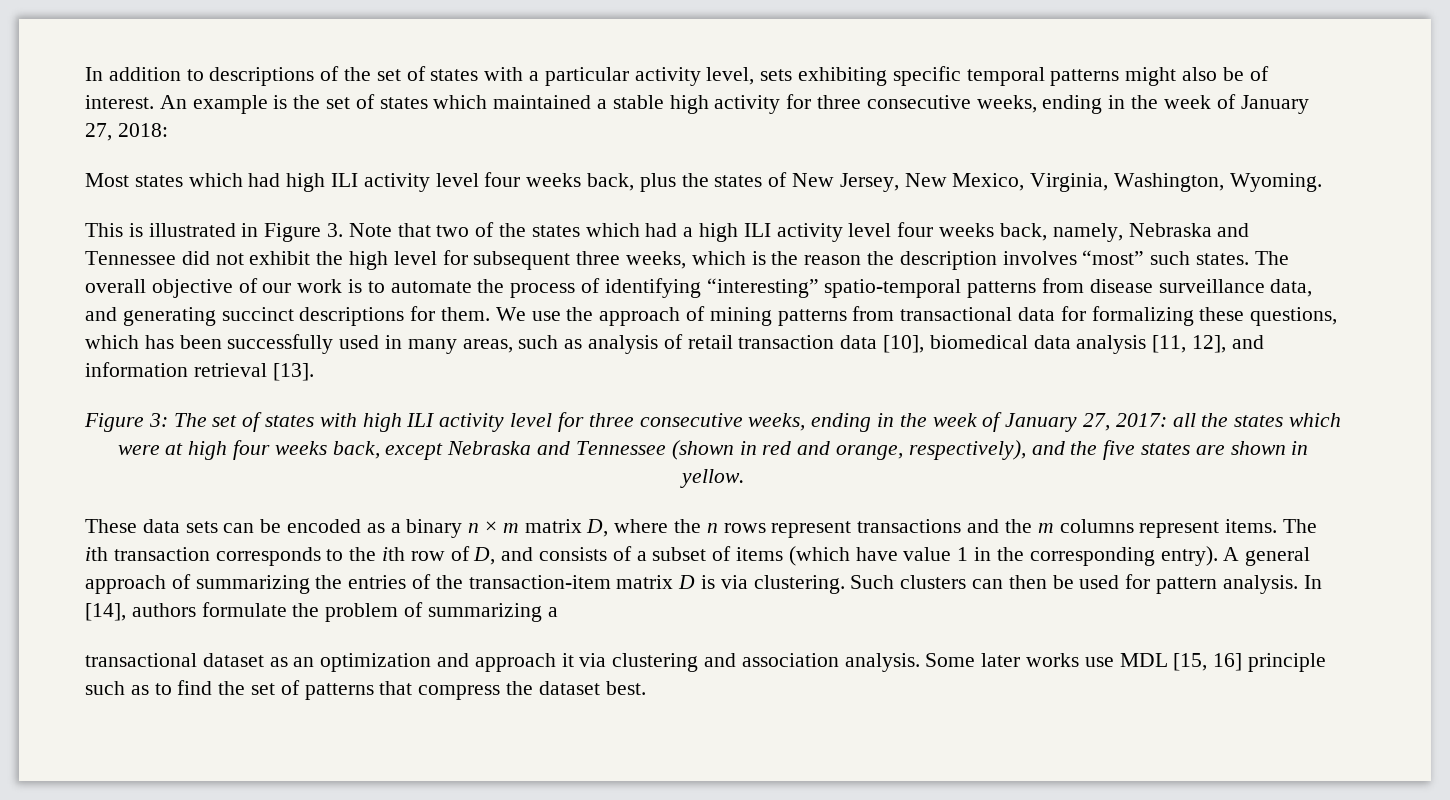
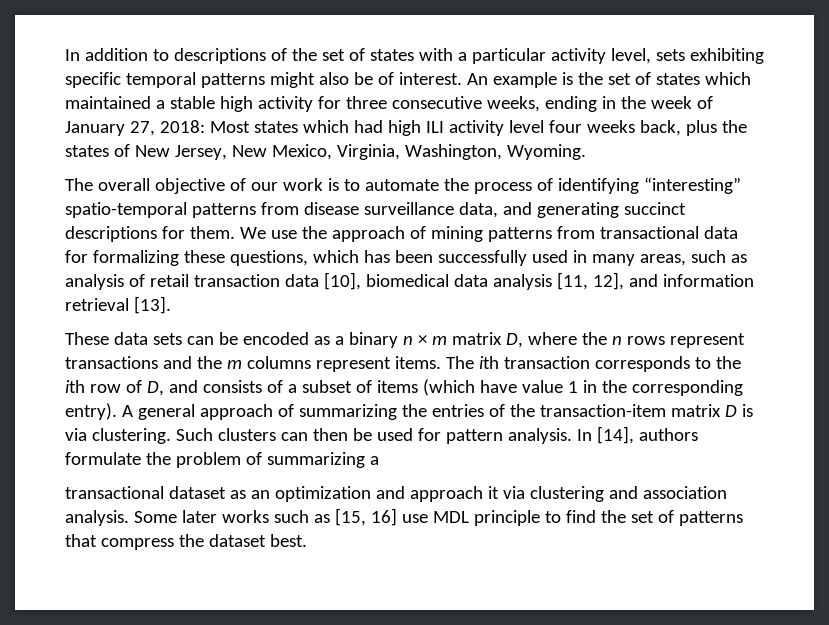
(168, 130) // -> (205, 126) none
[85,222,1250,242] [85,250,1250,270] This is illustrated in Figure 3. Note that two of the states which had a high ILI activity level four weeks back, namely, Nebraska and Tennessee did not exhibit the high level for subsequent three weeks, which is the reason the description involves “most” such states. -> (586, 152) none
[84,412,1341,432] [117,440,1309,460] [680,469,744,488] // Figure 3: The set of states with high ILI activity level for three consecutive weeks, ending in the week of January 27, 2017: all the states which were at high four weeks back, except Nebraska and Tennessee (shown in red and orange, respectively), and the five states are shown in yellow. -> (171, 305) none
[1084,653,1327,672] [85,681,149,695] use MDL [15, 16] principle such as -> [273,508,540,526] such as [15, 16] use MDL principle

